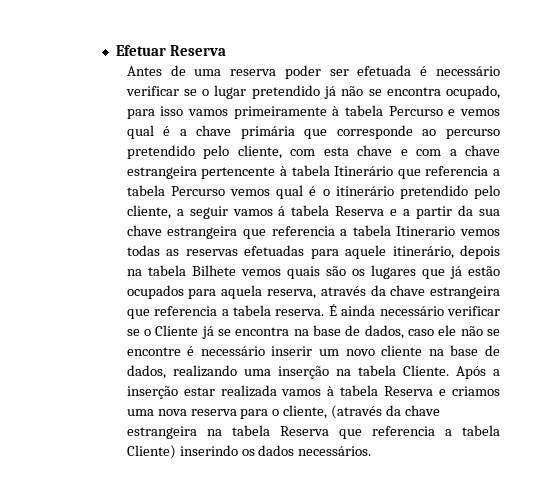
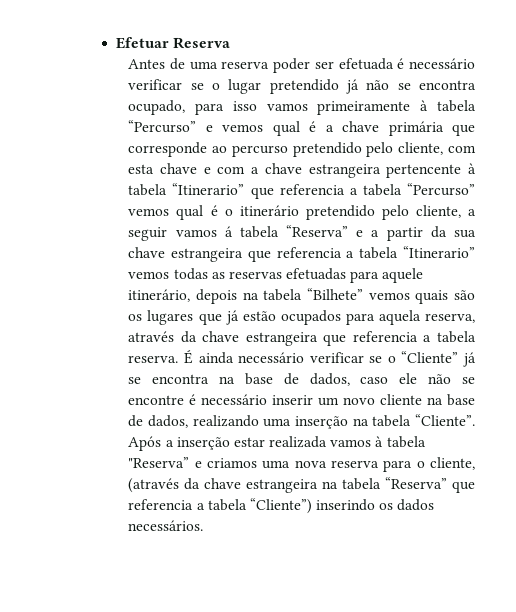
[388,106,443,116] Percurso -> [128,120,197,133] “Percurso”
[334,166,500,179] [126,185,225,196] Itinerário que referencia a tabela Percurso -> [172,183,475,199] “Itinerario” que referencia a tabela “Percurso”
[335,206,385,216] Reserva -> [286,225,349,237] “Reserva”
[396,226,456,236] Itinerario -> [402,246,475,258] “Itinerario”
[191,265,236,276] Bilhete -> [307,288,364,300] “Bilhete”
[155,325,199,336] Cliente -> [401,351,459,363] “Cliente”
[402,365,449,376] Cliente. -> [414,414,475,426] “Cliente”.
[384,386,434,396] Reserva -> [128,457,190,468] "Reserva”
[279,425,500,439] [126,445,176,459] Reserva que referencia a tabela Cliente) -> [385,477,476,493] [128,498,312,514] “Reserva” que referencia a tabela “Cliente”)

